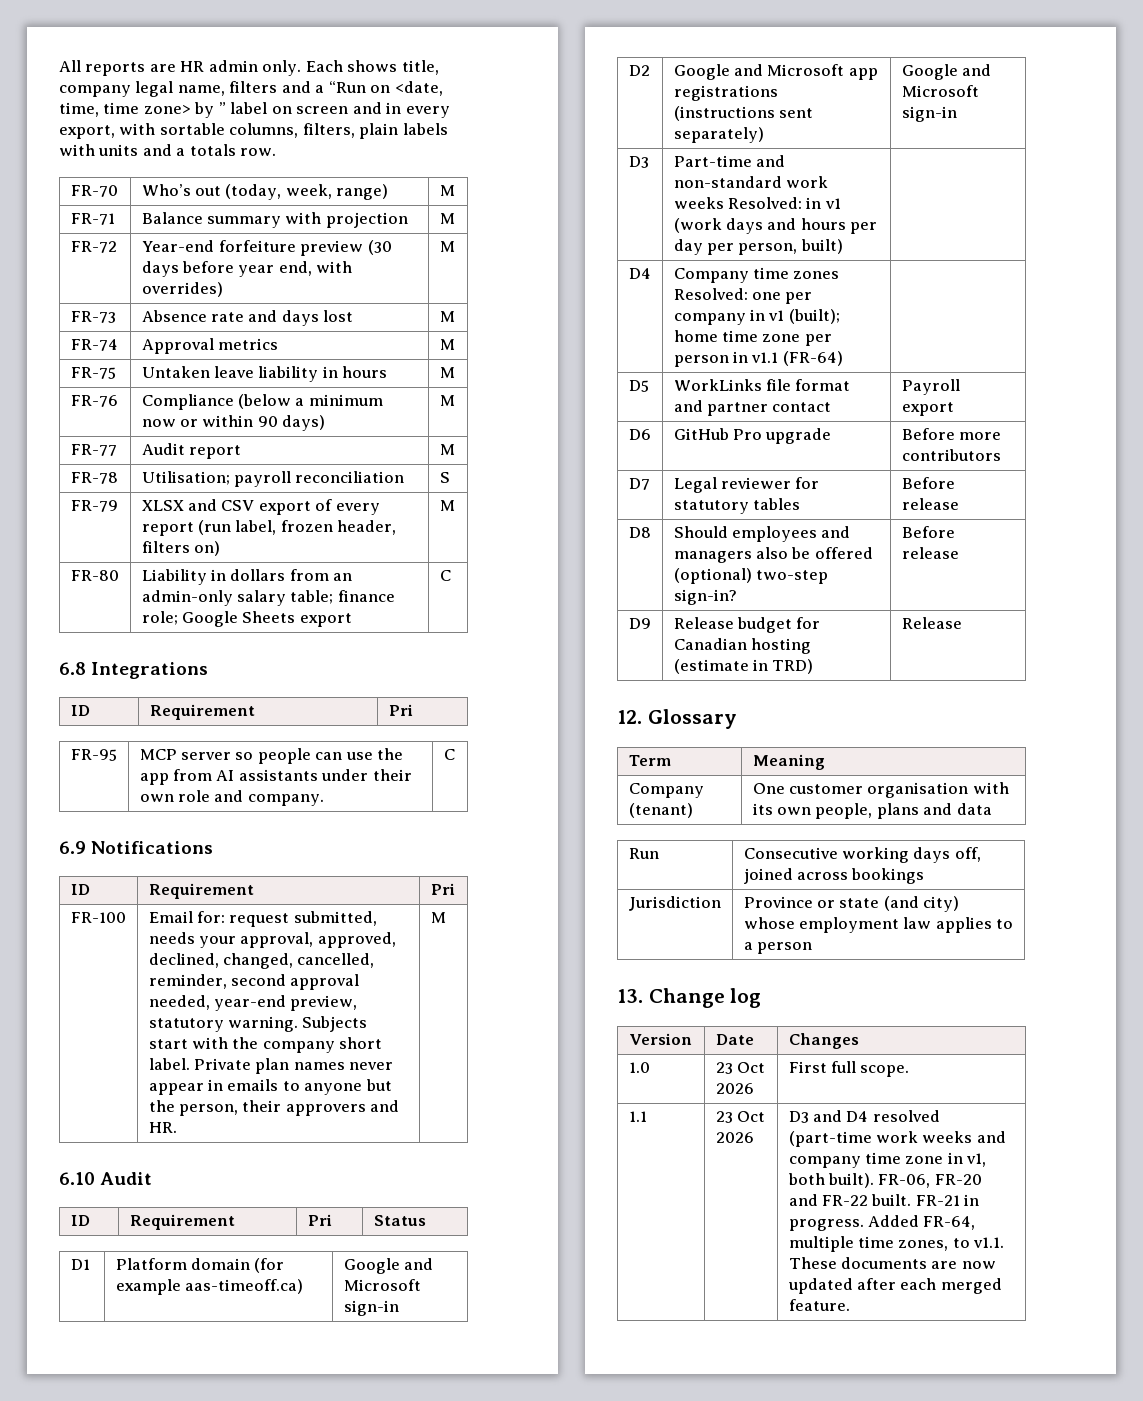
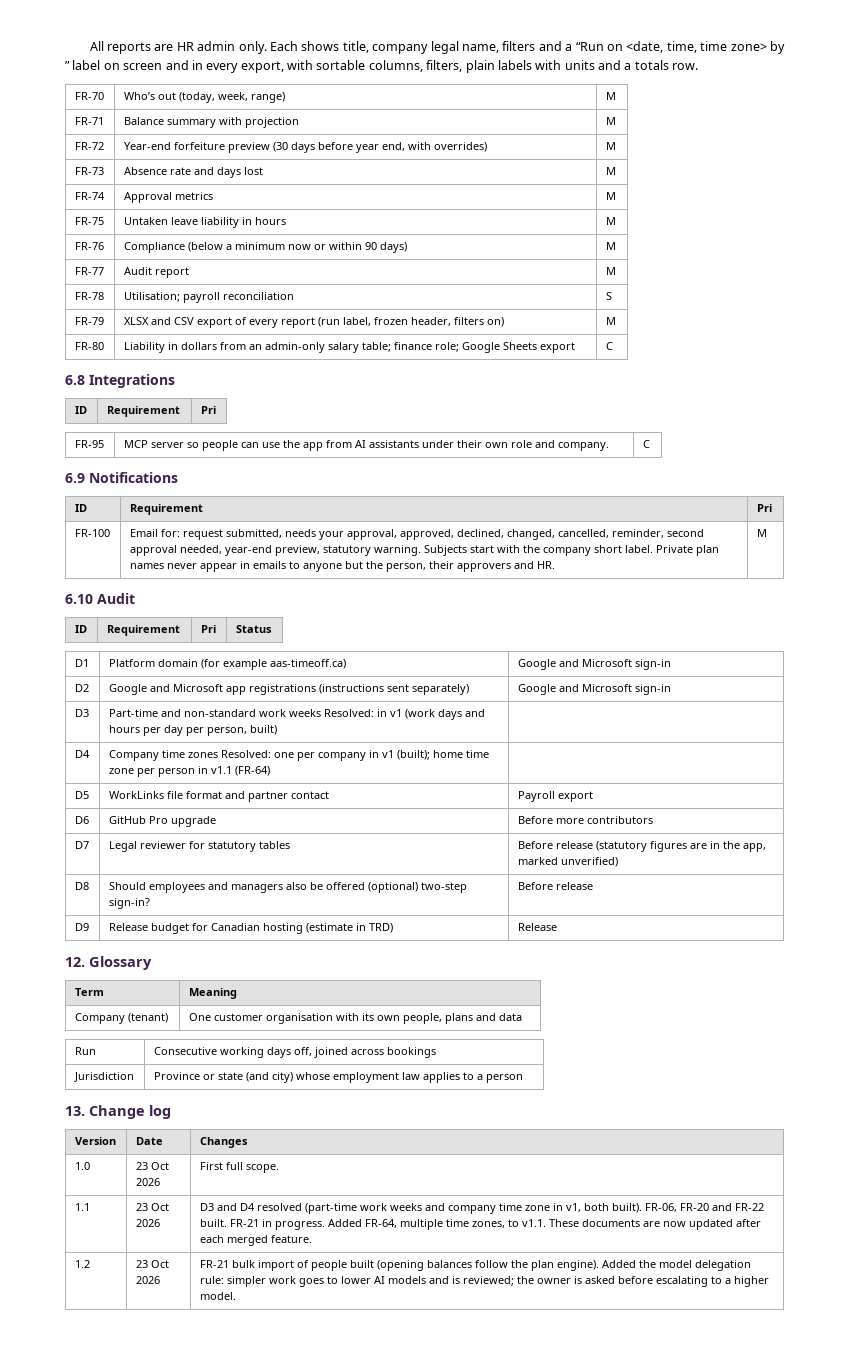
(959, 504) none -> [595,841,766,852] [517,857,618,867] (statutory figures are in the app, marked unverified)
(850, 1305) none -> [74,1260,90,1268] [135,1260,169,1268] [135,1276,160,1284] [199,1260,751,1271] [199,1276,769,1287] [199,1292,236,1300] // 1.2 | 23 Oct 2026 | FR-21 bulk import of people built (opening balances follow the plan engine). Added the model delegation rule: simpler work goes to lower AI models and is reviewed; the owner is asked before escalating to a higher model.

